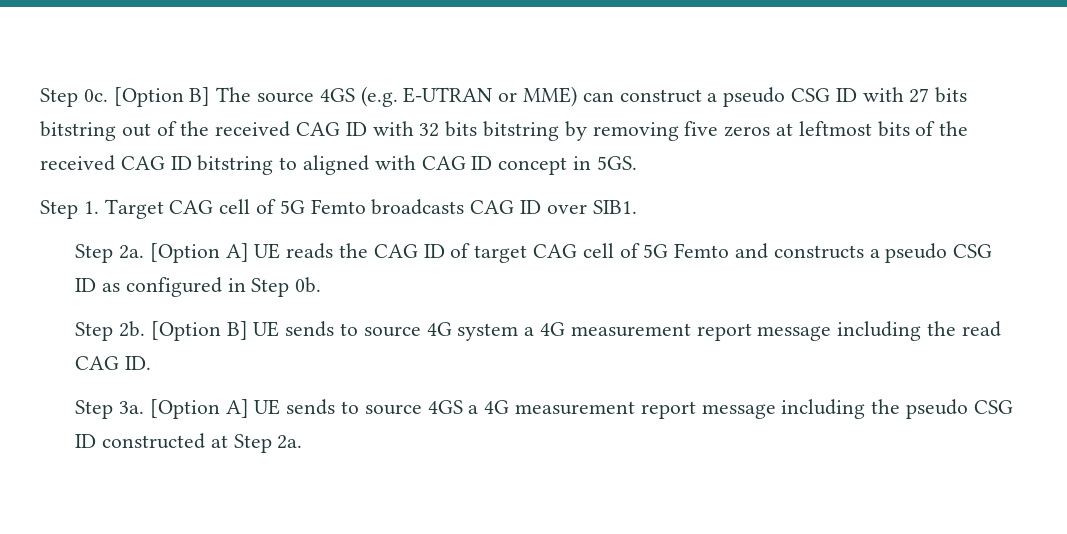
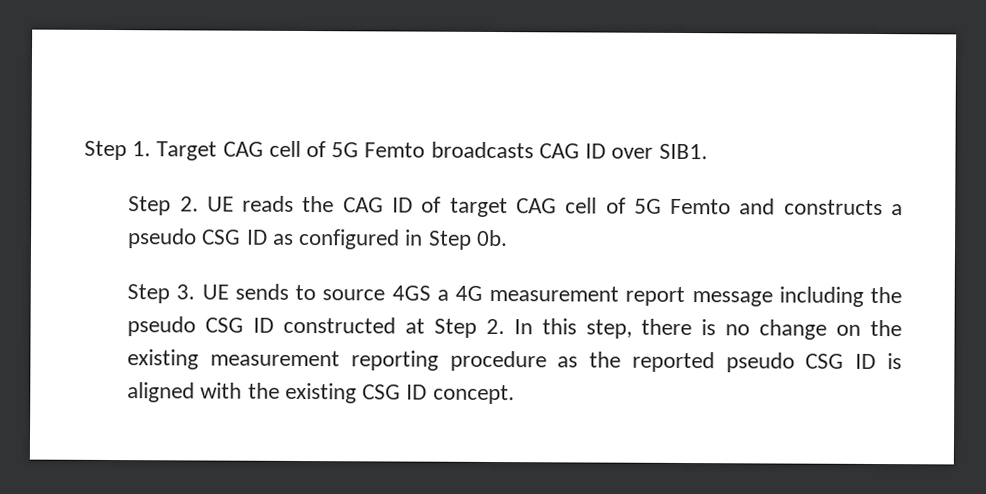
[40,86,968,107] [40,121,969,141] [40,155,637,175] [40,200,78,219] Step 0c. [Option B] The source 4GS (e.g. E-UTRAN or MME) can construct a pseudo CSG ID with 27 bits bitstring out of the received CAG ID with 32 bits bitstring by removing five zeros at leftmost bits of the received CAG ID bitstring to aligned with CAG ID concept in 5GS. // Step -> [84,140,127,161] Step
[118,243,249,263] 2a. [Option A] -> [179,196,199,212] 2.
[118,321,1001,341] [75,356,151,370] [75,399,249,419] 2b. [Option B] UE sends to source 4G system a 4G measurement report message including the read CAG ID. // Step 3a. [Option A] -> [176,284,196,300] 3.
[277,435,303,449] 2a. -> [485,318,902,340] [127,349,902,373] [127,382,515,405] 2. In this step, there is no change on the existing measurement reporting procedure as the reported pseudo CSG ID is aligned with the existing CSG ID concept.

